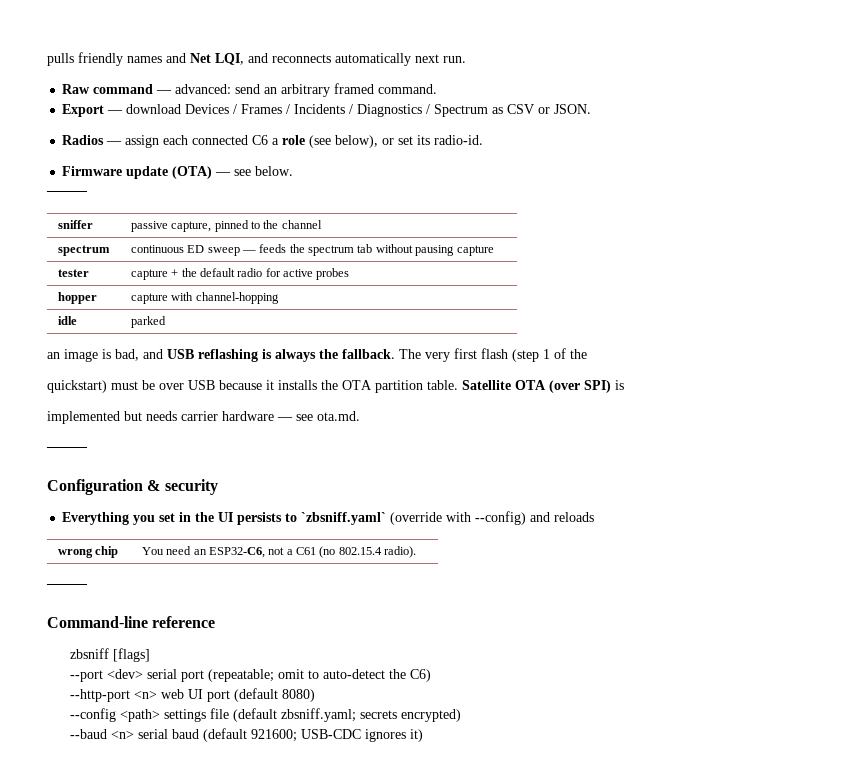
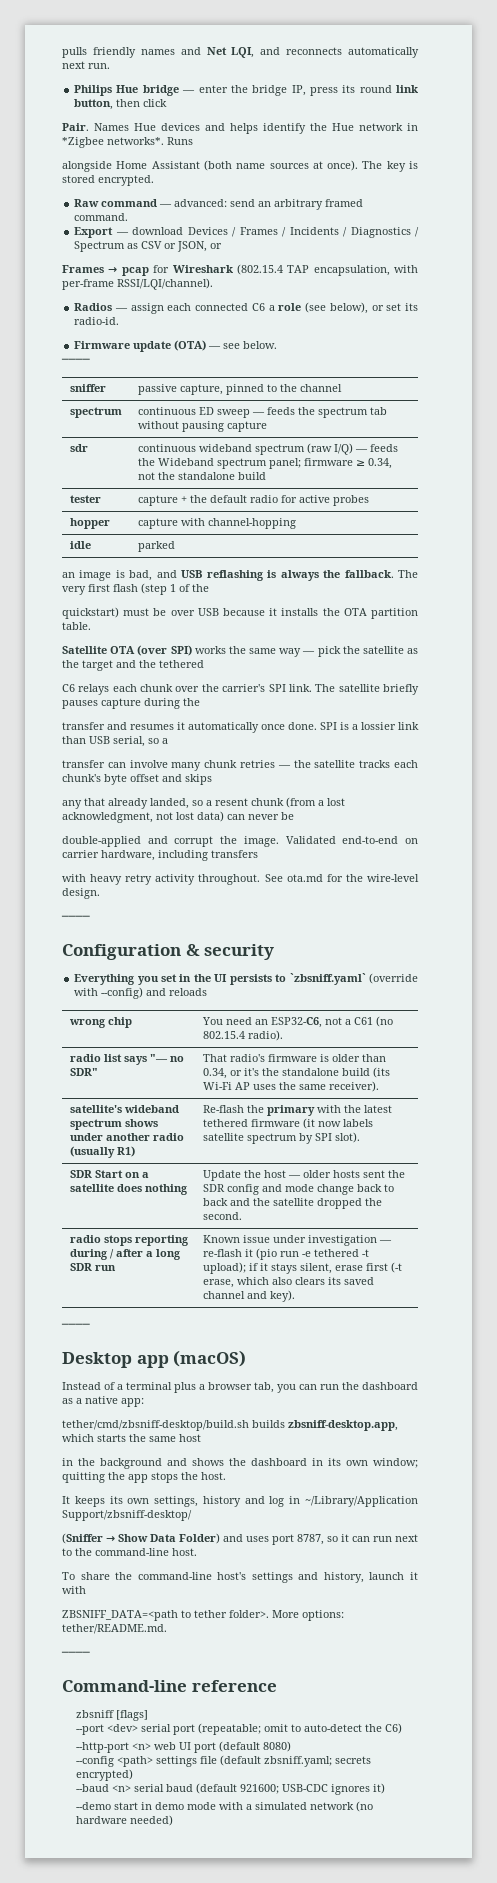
(466, 59) none -> [74,85,418,96] [74,99,168,110] [62,123,418,134] [62,137,193,148] [62,160,419,172] [62,175,154,186] // Philips Hue bridge — enter the bridge IP, press its round link button, then click // Pair. Names Hue devices and helps identify the Hue network in *Zigbee networks*. Runs // alongside Home Assistant (both name sources at once). The key is stored encrypted.
[554,104,592,114] JSON. -> [177,241,223,252] [62,264,418,276] [62,278,213,290] JSON, or // Frames → pcap for Wireshark (802.15.4 TAP encapsulation, with per-frame RSSI/LQI/channel).
(494, 250) none -> [69,444,88,452] [137,443,398,455] [137,458,392,469] [137,472,266,480] // sdr | continuous wideband spectrum (raw I/Q) — feeds the Wideband spectrum panel; firmware ≥ 0.34, not the standalone build
(458, 385) none -> (91, 626) //
[615,380,624,390] [47,411,360,424] is // implemented but needs carrier hardware — see ota.md. -> [194,646,418,657] [62,660,204,671] [62,684,420,695] [62,698,200,709] [62,722,419,733] [62,736,168,747] [62,760,419,771] [62,774,212,785] [62,797,345,809] [62,811,294,823] [62,836,418,847] [62,850,258,861] [62,874,419,885] [62,888,100,899] works the same way — pick the satellite as the target and the tethered // C6 relays each chunk over the carrier's SPI link. The satellite briefly pauses capture during the // transfer and resumes it automatically once done. SPI is a lossier link than USB serial, so a // transfer can involve many chunk retries — the satellite tracks each chunk's byte offset and skips // any that already landed, so a resent chunk (from a lost acknowledgment, not lost data) can never be // double-applied and corrupt the image. Validated end-to-end on carrier hardware, including transfers // with heavy retry activity throughout. See ota.md for the wire-level design.
(417, 552) none -> [69,1054,184,1065] [69,1068,98,1076] [202,1054,386,1062] [202,1067,390,1079] [202,1081,379,1092] [69,1105,179,1113] [69,1119,158,1130] [69,1133,184,1141] [69,1146,135,1158] [202,1105,392,1116] [202,1118,373,1129] [202,1132,360,1144] [69,1170,149,1178] [69,1184,188,1195] [202,1170,405,1181] [202,1184,394,1195] [202,1198,382,1209] [202,1212,242,1220] [69,1235,189,1246] [69,1249,181,1260] [69,1263,116,1271] [202,1235,392,1246] [202,1248,369,1260] [202,1262,402,1274] [202,1277,374,1288] [202,1290,295,1302] [61,1323,90,1328] [62,1350,247,1368] [62,1382,418,1393] [62,1396,144,1407] [62,1420,398,1431] [62,1434,201,1442] [62,1458,418,1469] [62,1472,226,1483] [62,1496,418,1507] [62,1510,192,1521] [62,1533,418,1545] [62,1548,197,1556] [62,1572,418,1583] [62,1586,86,1594] [62,1610,344,1621] [62,1624,167,1634] // radio list says "— no SDR" | That radio's firmware is older than 0.34, or it's the standalone build (its Wi-Fi AP uses the same receiver). // satellite's wideband spectrum shows under another radio (usually R1) | Re-flash the primary with the latest tethered firmware (it now labels satellite spectrum by SPI slot). // SDR Start on a satellite does nothing | Update the host — older hosts sent the SDR config and mode change back to back and the satellite dropped the second. // radio stops reporting during / after a long SDR run | Known issue under investigation — re-flash it (pio run -e tethered -t upload); if it stays silent, erase first (-t erase, which also clears its saved channel and key). // ──── // Desktop app (macOS) // Instead of a terminal plus a browser tab, you can run the dashboard as a native app: // tether/cmd/zbsniff-desktop/build.sh builds zbsniff-desktop.app, which starts the same host // in the background and shows the dashboard in its own window; quitting the app stops the host. // It keeps its own settings, history and log in ~/Library/Application Support/zbsniff-desktop/ // (Sniffer → Show Data Folder) and uses port 8787, so it can run next to the command-line host. // To share the command-line host's settings and history, launch it with // ZBSNIFF_DATA=<path to tether folder>. More options: tether/README.md.
(423, 735) none -> [76,1801,374,1812] [76,1815,174,1826] // --demo start in demo mode with a simulated network (no hardware needed)

